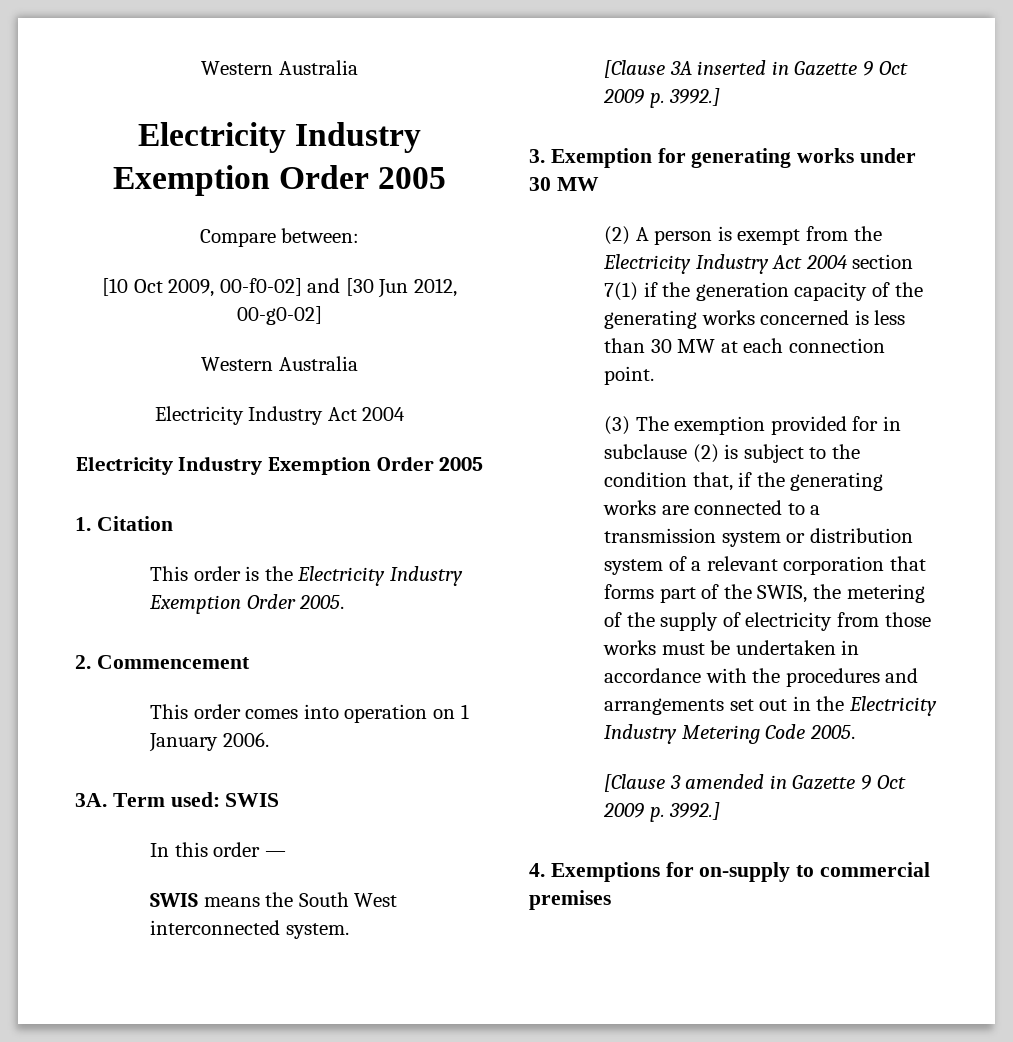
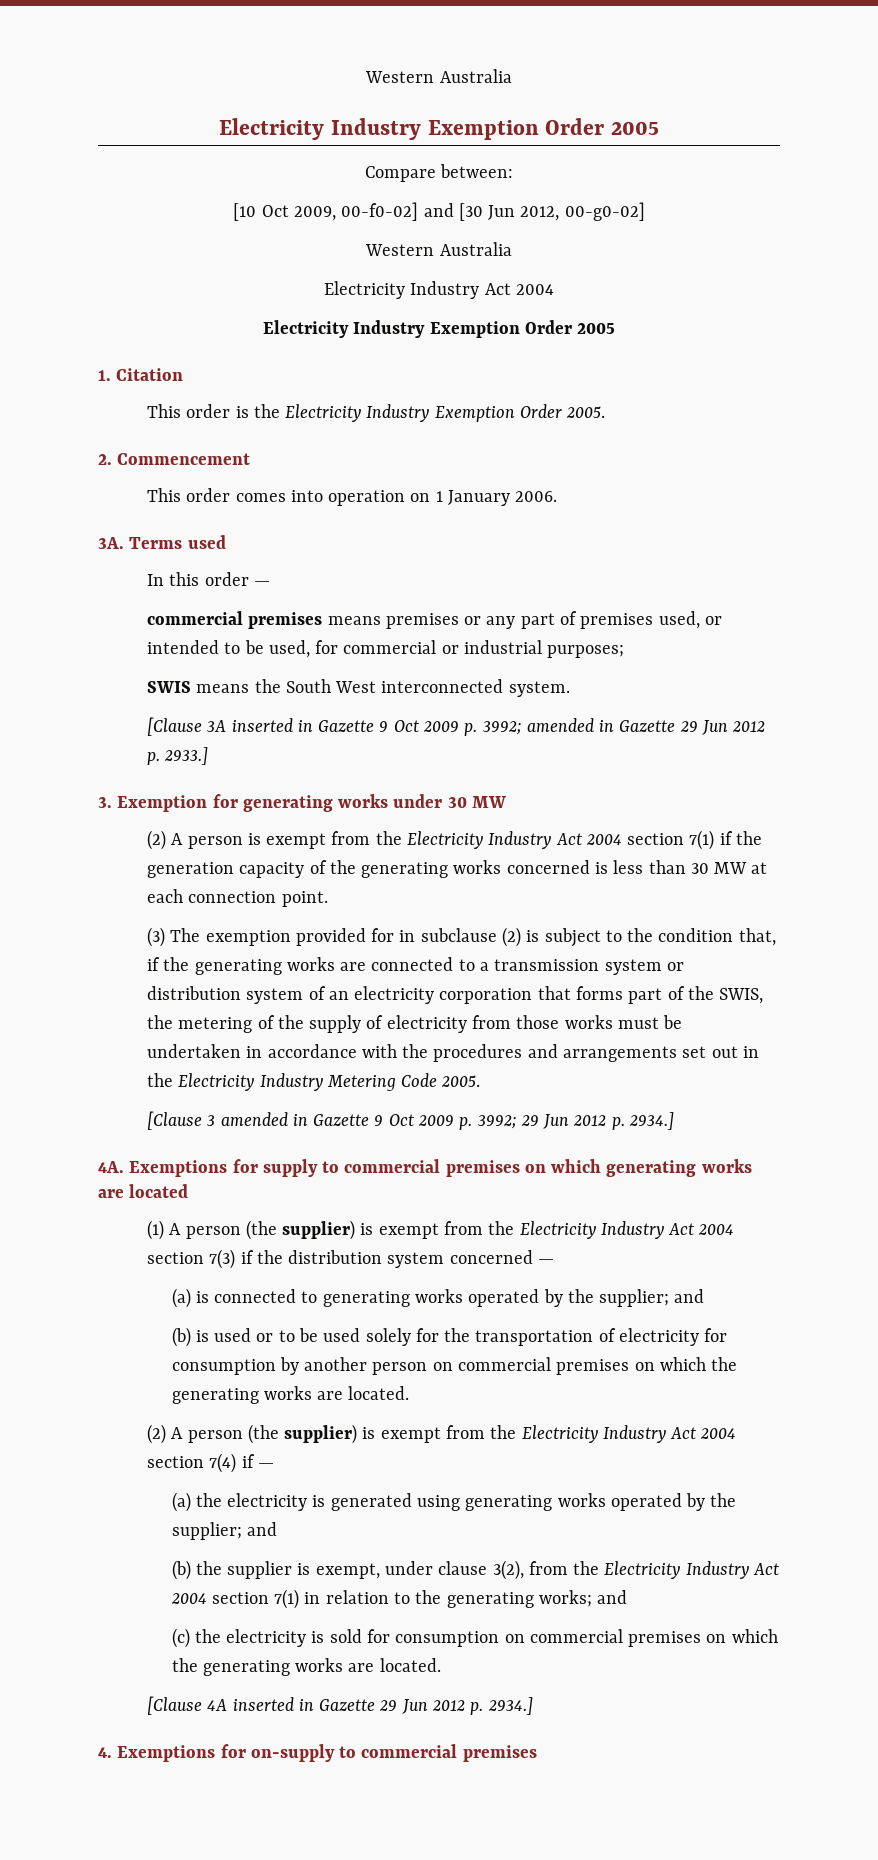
[112,792,280,807] Term used: SWIS -> [129,535,226,549] Terms used
(286, 854) none -> [147,611,722,629] [147,640,625,658] // commercial premises means premises or any part of premises used, or intended to be used, for commercial or industrial purposes;
[669,88,721,106] 3992.] -> [482,718,766,735] [147,747,209,765] 3992; amended in Gazette 29 Jun 2012 p. 2933.]
[691,556,778,571] a relevant -> [328,986,435,1004] an electricity
[669,802,721,820] 3992.] -> [477,1112,674,1130] [98,1159,752,1177] [98,1184,189,1198] [147,1220,735,1240] [147,1249,554,1269] [171,1288,705,1308] [171,1327,728,1347] [171,1357,738,1375] [171,1386,410,1404] [147,1424,737,1444] [147,1453,274,1473] [171,1492,737,1512] [171,1522,277,1540] [171,1560,779,1580] [170,1589,628,1609] [171,1628,778,1648] [171,1658,441,1676] [147,1696,533,1715] 3992; 29 Jun 2012 p. 2934.] // 4A. Exemptions for supply to commercial premises on which generating works are located // (1) A person (the supplier) is exempt from the Electricity Industry Act 2004 section 7(3) if the distribution system concerned — // (a) is connected to generating works operated by the supplier; and // (b) is used or to be used solely for the transportation of electricity for consumption by another person on commercial premises on which the generating works are located. // (2) A person (the supplier) is exempt from the Electricity Industry Act 2004 section 7(4) if — // (a) the electricity is generated using generating works operated by the supplier; and // (b) the supplier is exempt, under clause 3(2), from the Electricity Industry Act 2004 section 7(1) in relation to the generating works; and // (c) the electricity is sold for consumption on commercial premises on which the generating works are located. // [Clause 4A inserted in Gazette 29 Jun 2012 p. 2934.]

